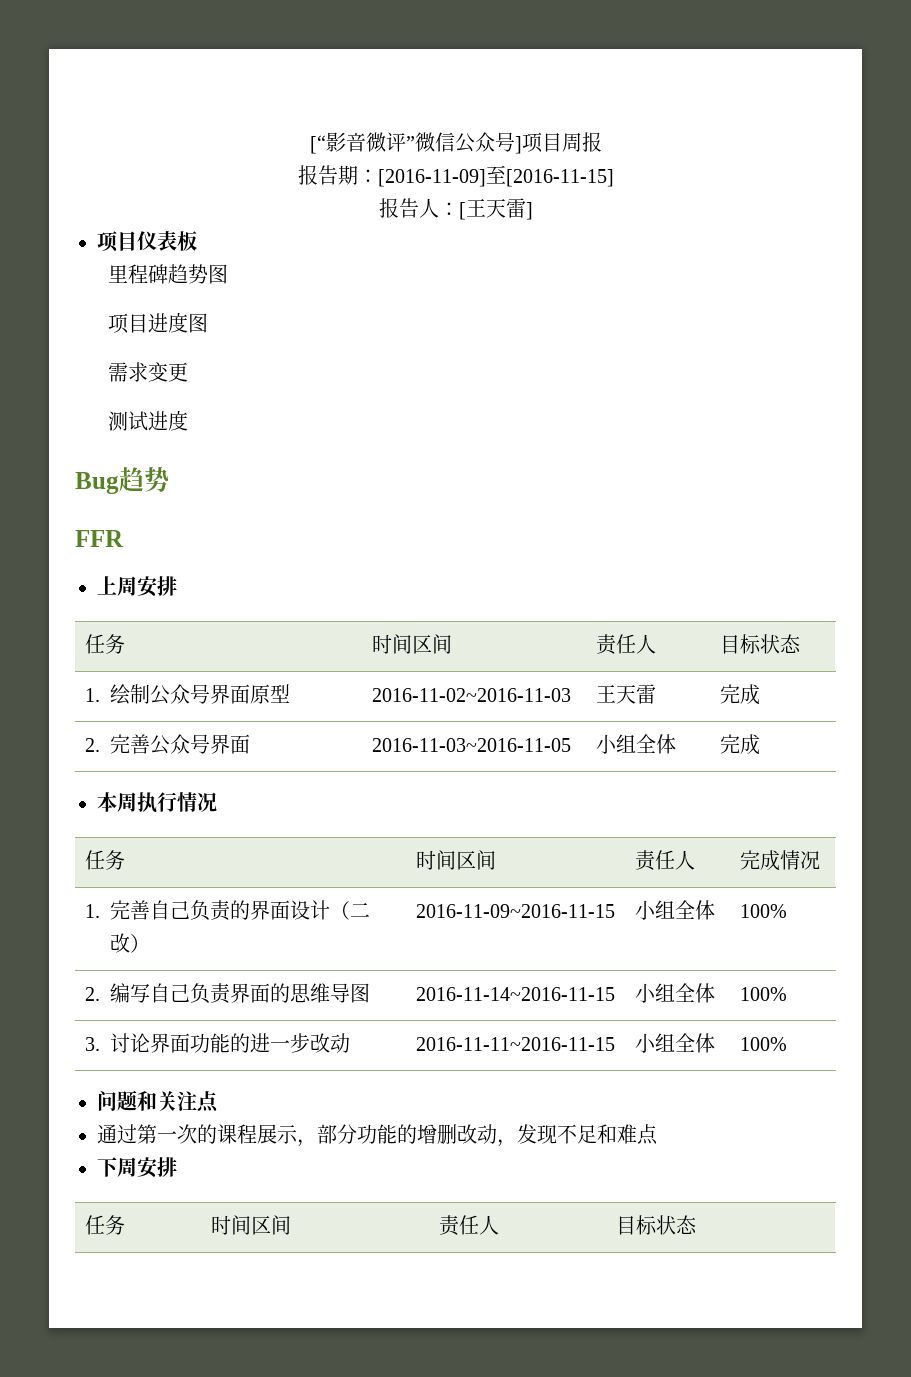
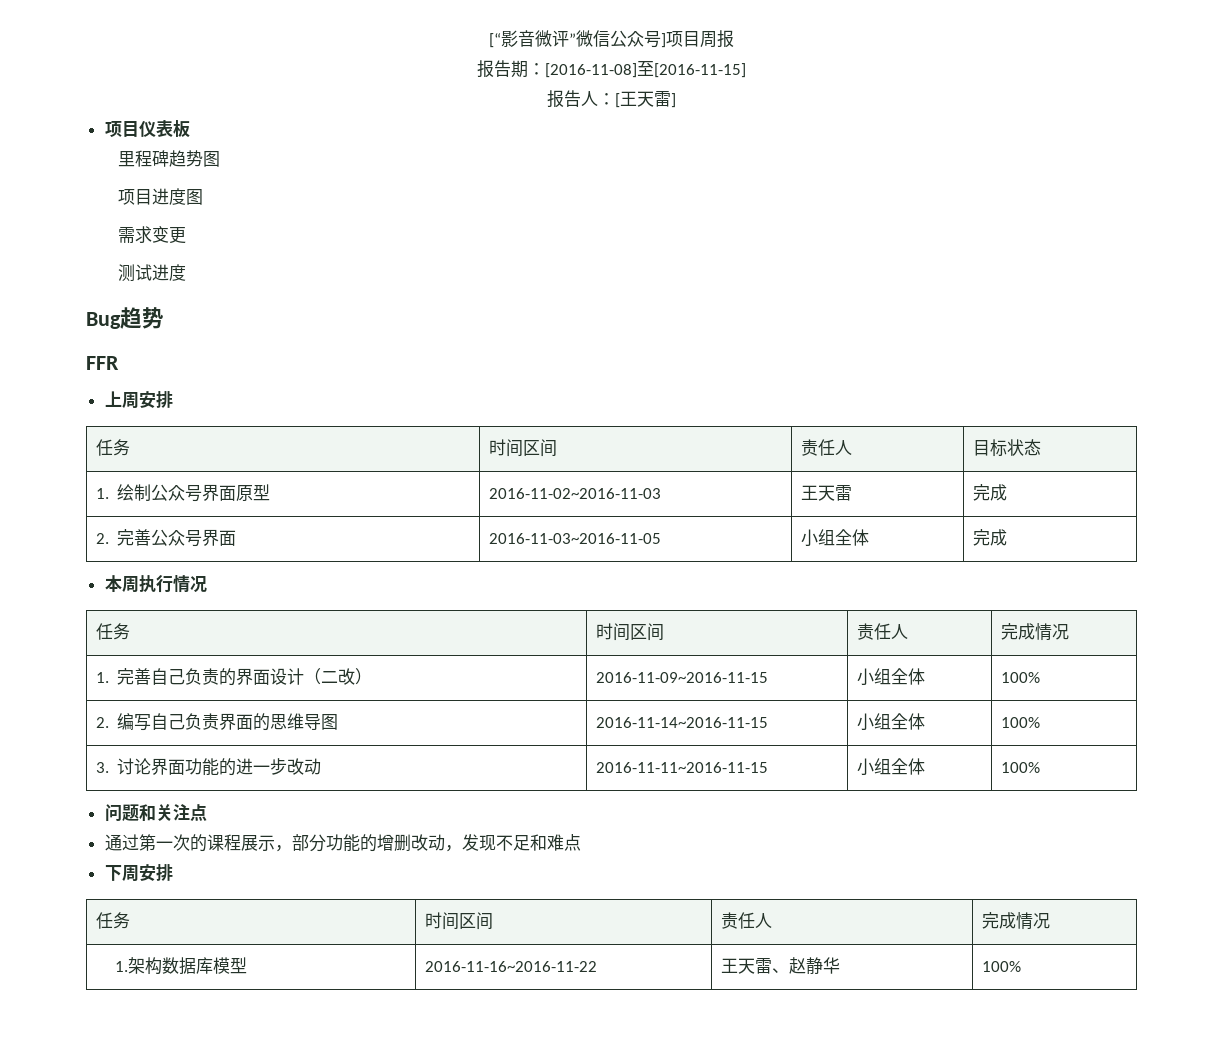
[377,169,486,187] [2016-11-09] -> [545,63,637,78] [2016-11-08]
[615,1215,697,1235] 目标状态 -> [981,912,1050,930] [115,957,248,975] [424,961,597,972] [720,957,840,974] [981,961,1021,972] 完成情况 // 1.架构数据库模型 | 2016-11-16~2016-11-22 | 王天雷、赵静华 | 100%

